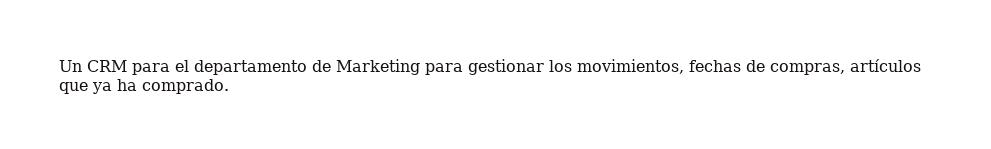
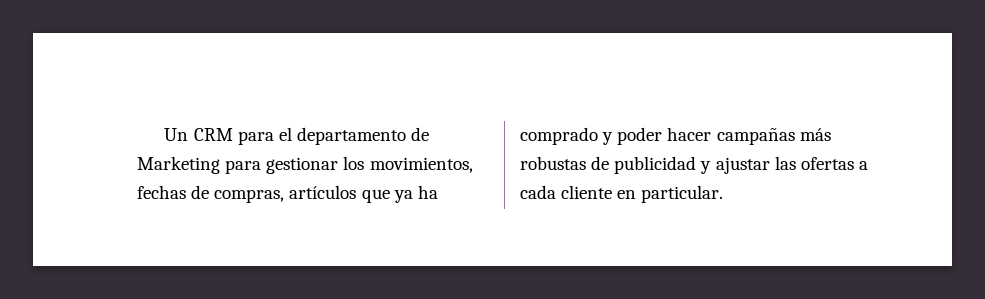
[142,79,229,94] comprado. -> [520,127,831,145] [520,156,868,174] [520,185,724,203] comprado y poder hacer campañas más robustas de publicidad y ajustar las ofertas a cada cliente en particular.

